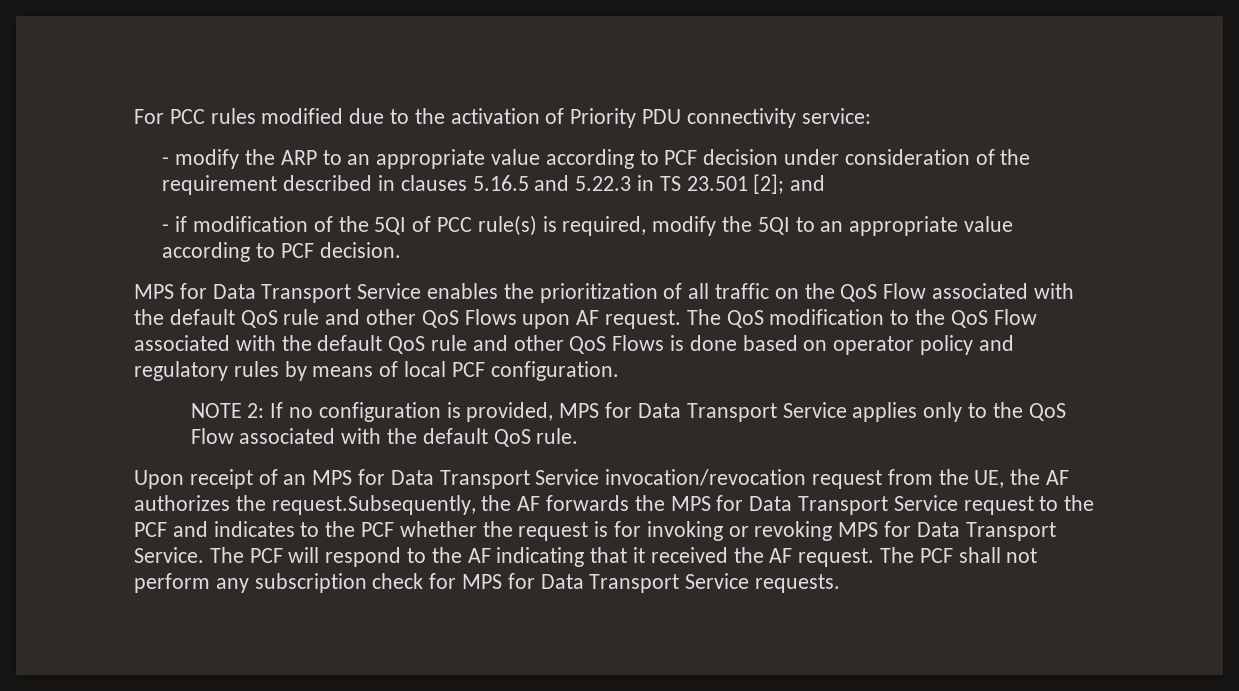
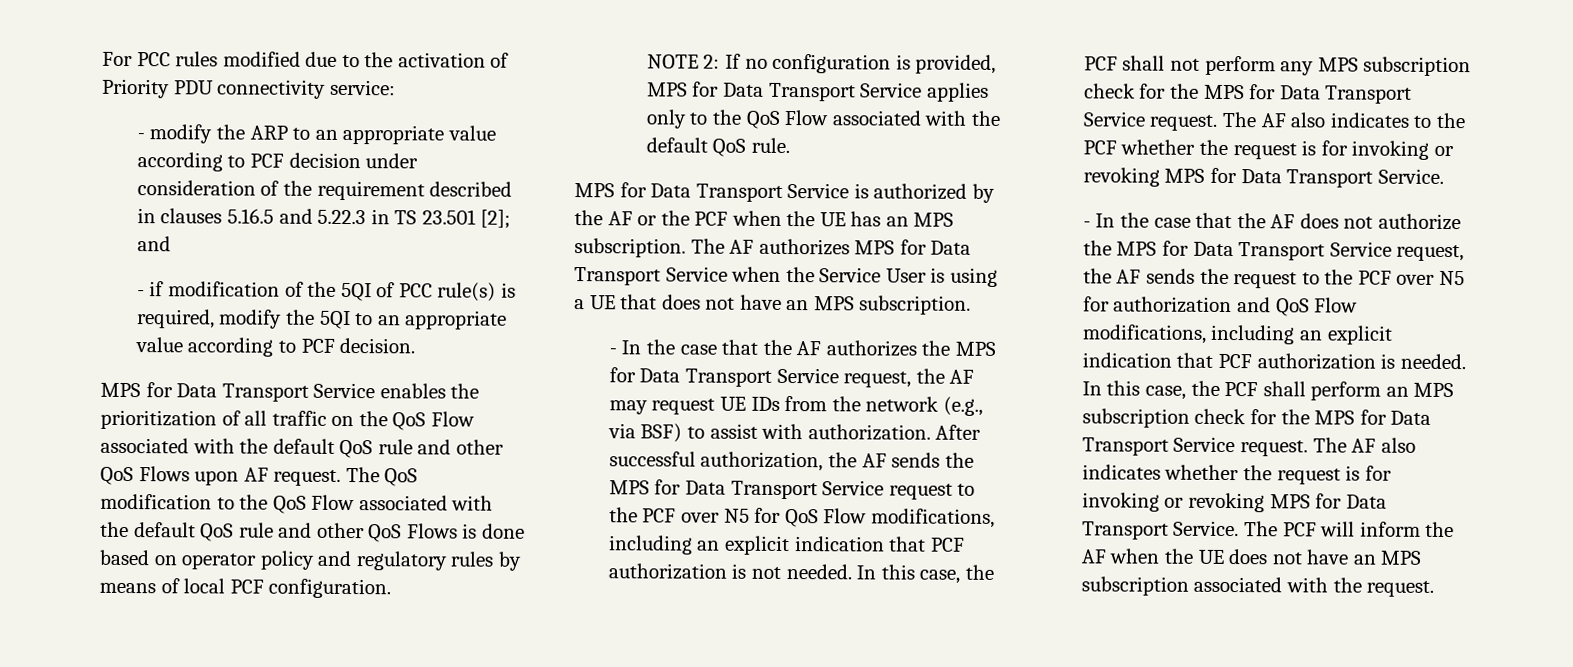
[134,469,1070,489] [134,495,630,515] Upon receipt of an MPS for Data Transport Service invocation/revocation request from the UE, the AF authorizes the request.Subsequently, the AF forwards -> [574,182,995,203] [574,210,955,227] [574,238,972,258] [574,266,998,287] [574,294,972,315] [608,339,996,357] [608,367,975,388] [608,395,983,416] [607,423,982,443] [608,451,941,472] MPS for Data Transport Service is authorized by the AF or the PCF when the UE has an MPS subscription. The AF authorizes MPS for Data Transport Service when the Service User is using a UE that does not have an MPS subscription. // - In the case that the AF authorizes the MPS for Data Transport Service request, the AF may request UE IDs from the network (e.g., via BSF) to assist with authorization. After successful authorization, the AF sends
[172,521,208,537] and -> [681,507,995,528] [607,535,965,556] [607,563,994,584] [1083,55,1472,77] [1083,83,1413,104] [1082,111,1327,131] over N5 for QoS Flow modifications, including an explicit indication that PCF authorization is not needed. In this case, the PCF shall not perform any MPS subscription check for the MPS for Data Transport Service request. The AF also
[209,547,1038,567] [134,573,841,593] The PCF will respond to the AF indicating that it received the AF request. The PCF shall not perform any subscription check for MPS for Data Transport Service requests. -> [1082,212,1461,231] [1082,240,1465,262] [1082,268,1465,289] [1082,296,1359,317] [1081,324,1393,345] [1081,352,1466,370] [1081,380,1455,401] [1081,408,1432,428] [1081,436,1416,457] [1081,464,1392,485] [1081,492,1387,513] [1081,520,1455,540] [1080,548,1423,565] [1080,576,1435,597] // - In the case that the AF does not authorize the MPS for Data Transport Service request, the AF sends the request to the PCF over N5 for authorization and QoS Flow modifications, including an explicit indication that PCF authorization is needed. In this case, the PCF shall perform an MPS subscription check for the MPS for Data Transport Service request. The AF also indicates whether the request is for invoking or revoking MPS for Data Transport Service. The PCF will inform the AF when the UE does not have an MPS subscription associated with the request.

